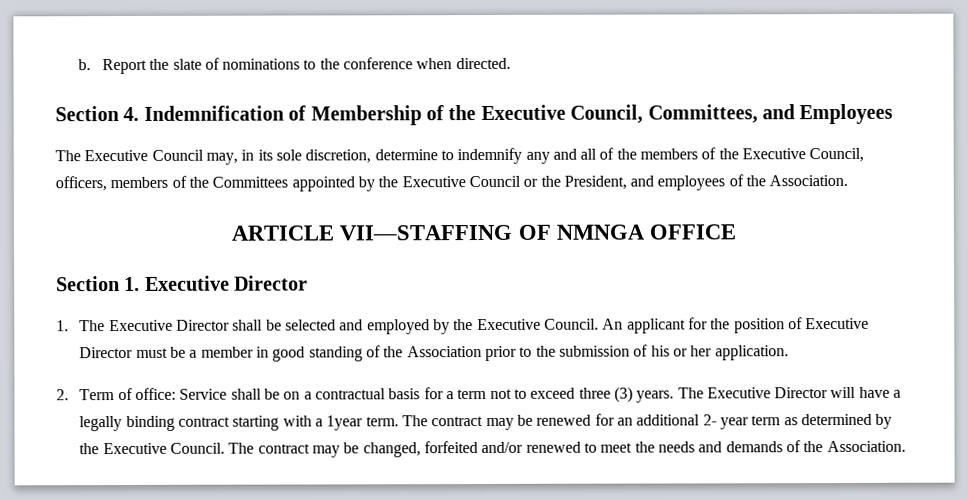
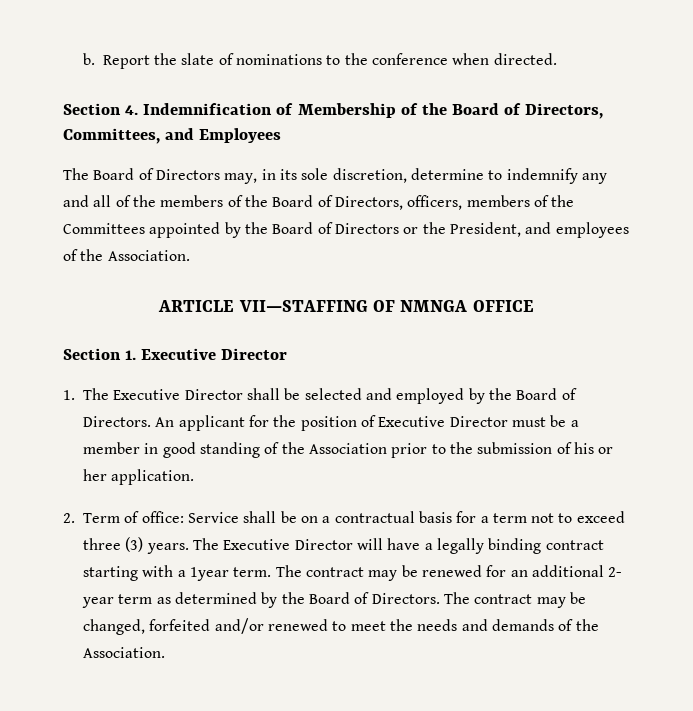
[480,104,644,124] Executive Council, -> [451,103,604,119] Board of Directors,
[84,149,204,162] Executive Council -> [93,168,220,180] Board of Directors
[742,147,865,163] Executive Council, -> [272,195,403,210] Board of Directors,
[401,175,521,188] Executive Council -> [272,222,399,234] Board of Directors
[476,318,599,331] Executive Council. -> [516,388,577,400] [83,416,151,427] Board of Directors.
[102,442,226,455] Executive Council. -> [308,592,440,604] Board of Directors.

